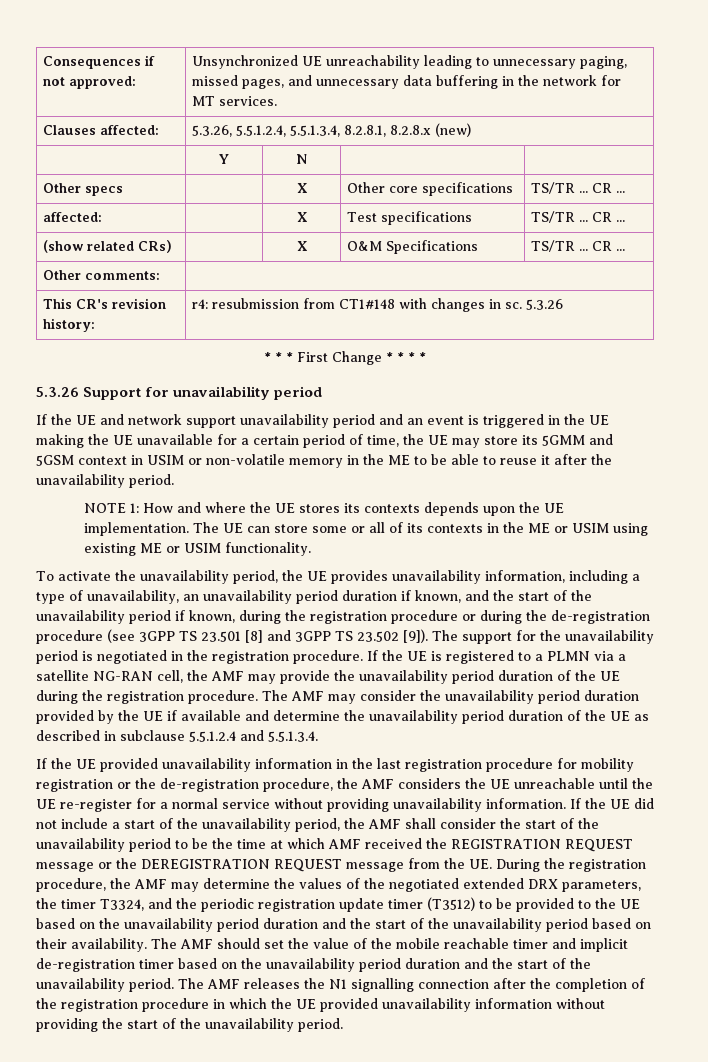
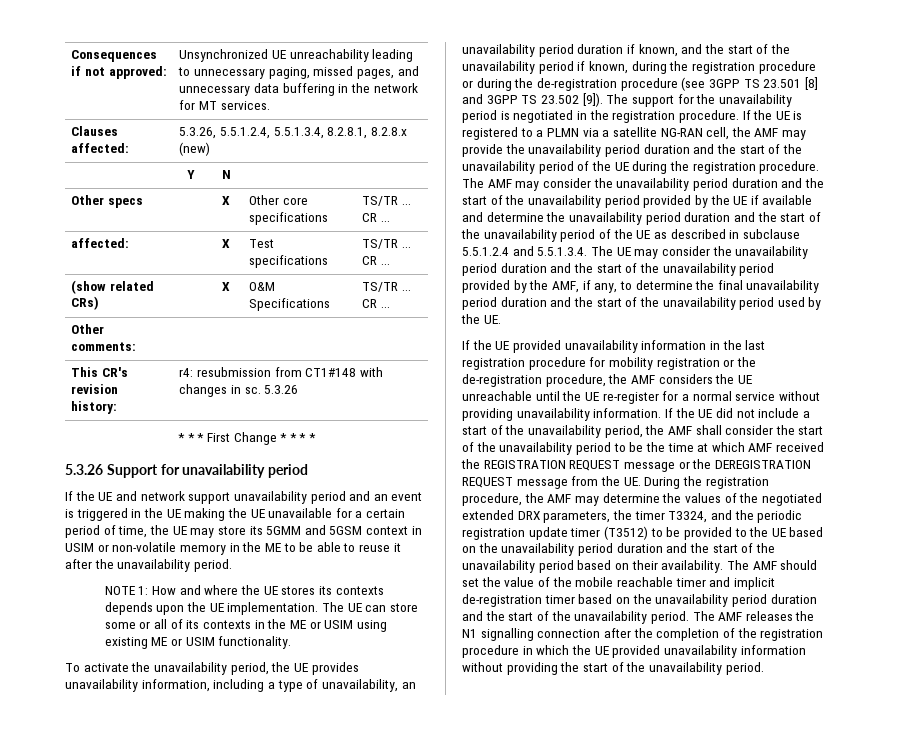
(553, 675) none -> [693,144,802,154] [462,161,574,174] and the start of the unavailability period
(639, 695) none -> [781,178,824,188] [462,195,640,208] and the start of the unavailability period
(563, 715) none -> [733,212,821,222] [461,229,596,242] and the start of the unavailability period
(318, 736) none -> [590,246,809,259] [462,263,775,276] [462,280,820,293] [462,297,822,310] [461,314,501,324] The UE may consider the unavailability period duration and the start of the unavailability period provided by the AMF, if any, to determine the final unavailability period duration and the start of the unavailability period used by the UE.

